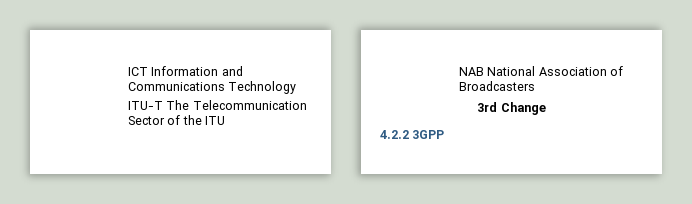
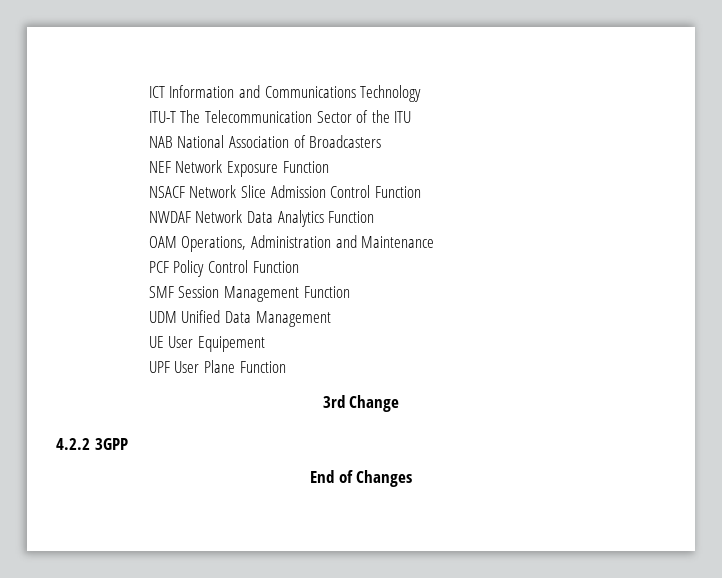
(535, 86) none -> [148,160,329,177] [148,185,421,198] [148,210,375,227] [148,235,435,252] [148,260,299,277] [148,286,350,302] [148,310,331,327] [148,336,265,352] [148,360,286,373] // NEF Network Exposure Function // NSACF Network Slice Admission Control Function // NWDAF Network Data Analytics Function // OAM Operations, Administration and Maintenance // PCF Policy Control Function // SMF Session Management Function // UDM Unified Data Management // UE User Equipement // UPF User Plane Function
(445, 134) none -> [309,470,413,487] // End of Changes

